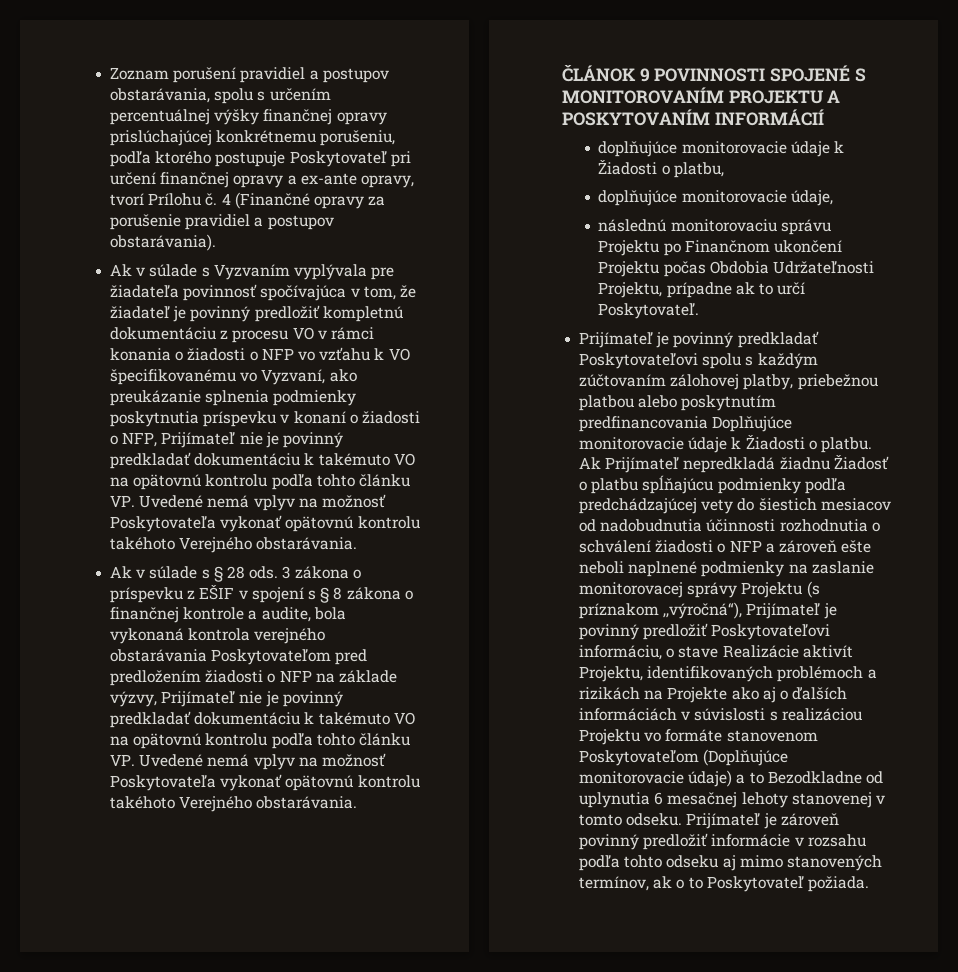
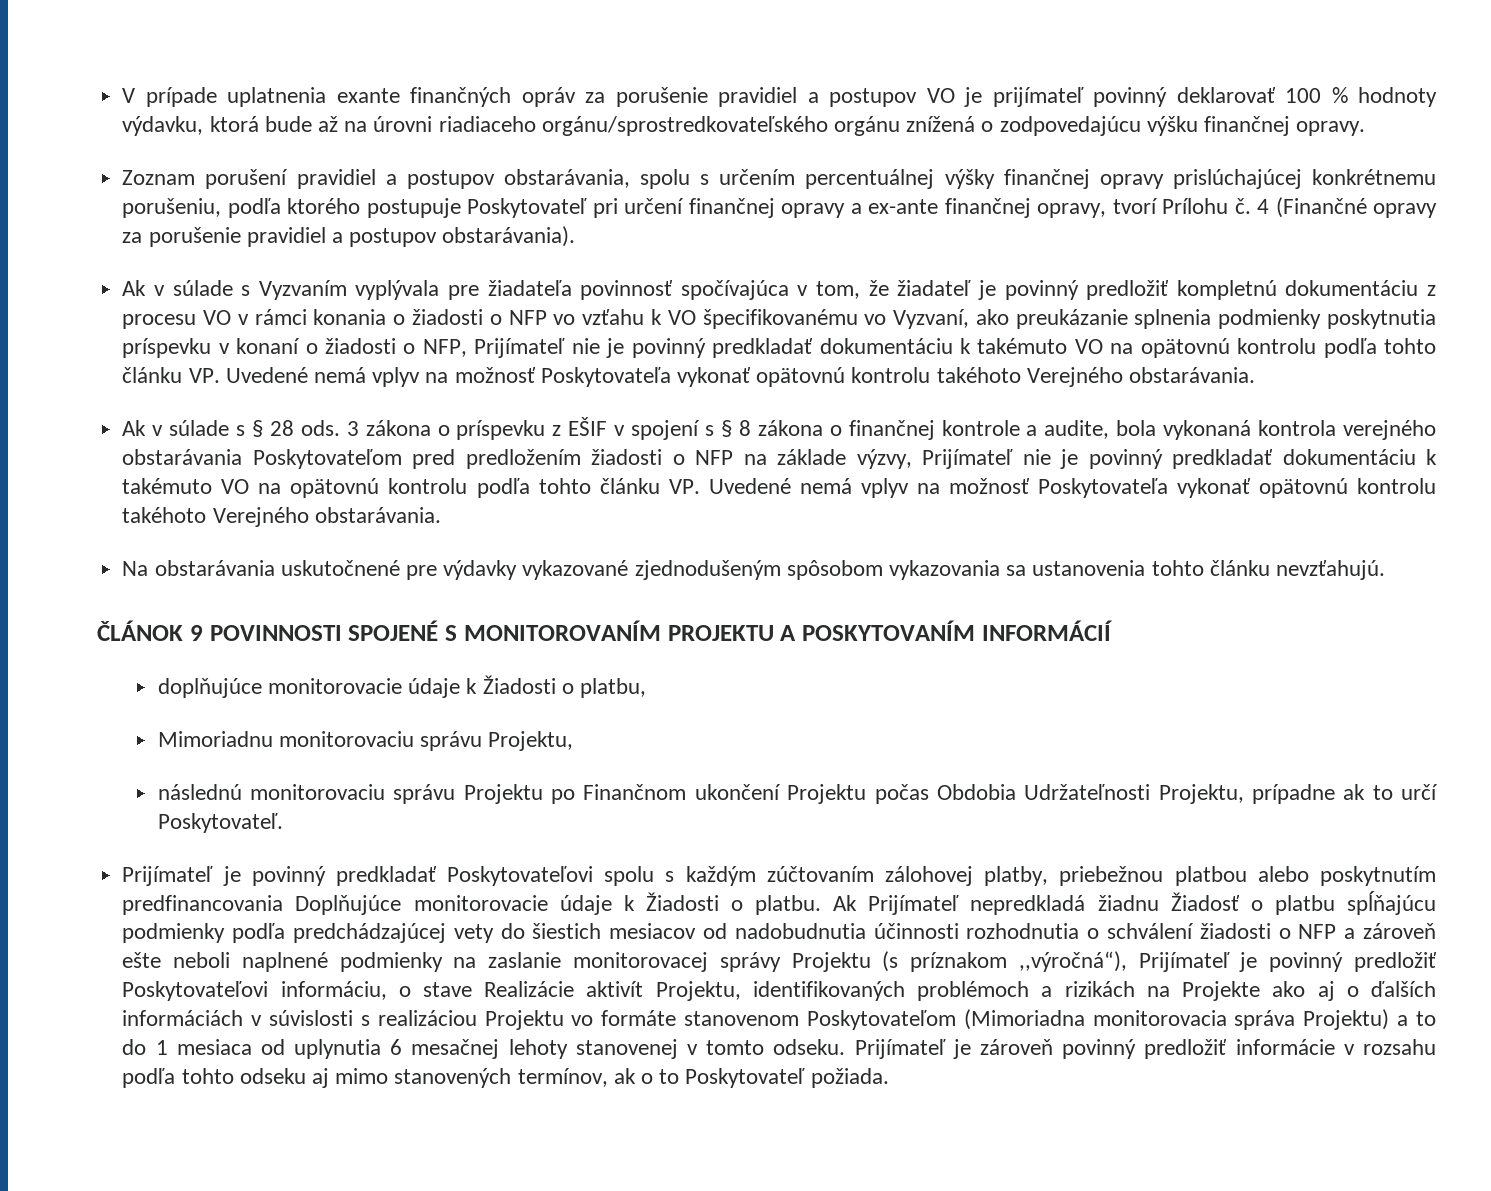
(110, 73) none -> [122,87,1438,107] [122,116,1366,136] V prípade uplatnenia exante finančných opráv za porušenie pravidiel a postupov VO je prijímateľ povinný deklarovať 100 % hodnoty výdavku, ktorá bude až na úrovni riadiaceho orgánu/sprostredkovateľského orgánu znížená o zodpovedajúcu výšku finančnej opravy. //
(357, 179) none -> [944,198,1031,218] finančnej
(358, 802) none -> [122,560,1386,580] // Na obstarávania uskutočnené pre výdavky vykazované zjednodušeným spôsobom vykazovania sa ustanovenia tohto článku nevzťahujú.
[598,190,833,206] doplňujúce monitorovacie údaje, -> [157,731,574,751] Mimoriadnu monitorovaciu správu Projektu,
[703,749,789,766] [579,770,862,787] (Doplňujúce monitorovacie údaje) a to Bezodkladne -> [963,1009,1436,1030] [122,1039,252,1055] (Mimoriadna monitorovacia správa Projektu) a to do 1 mesiaca

